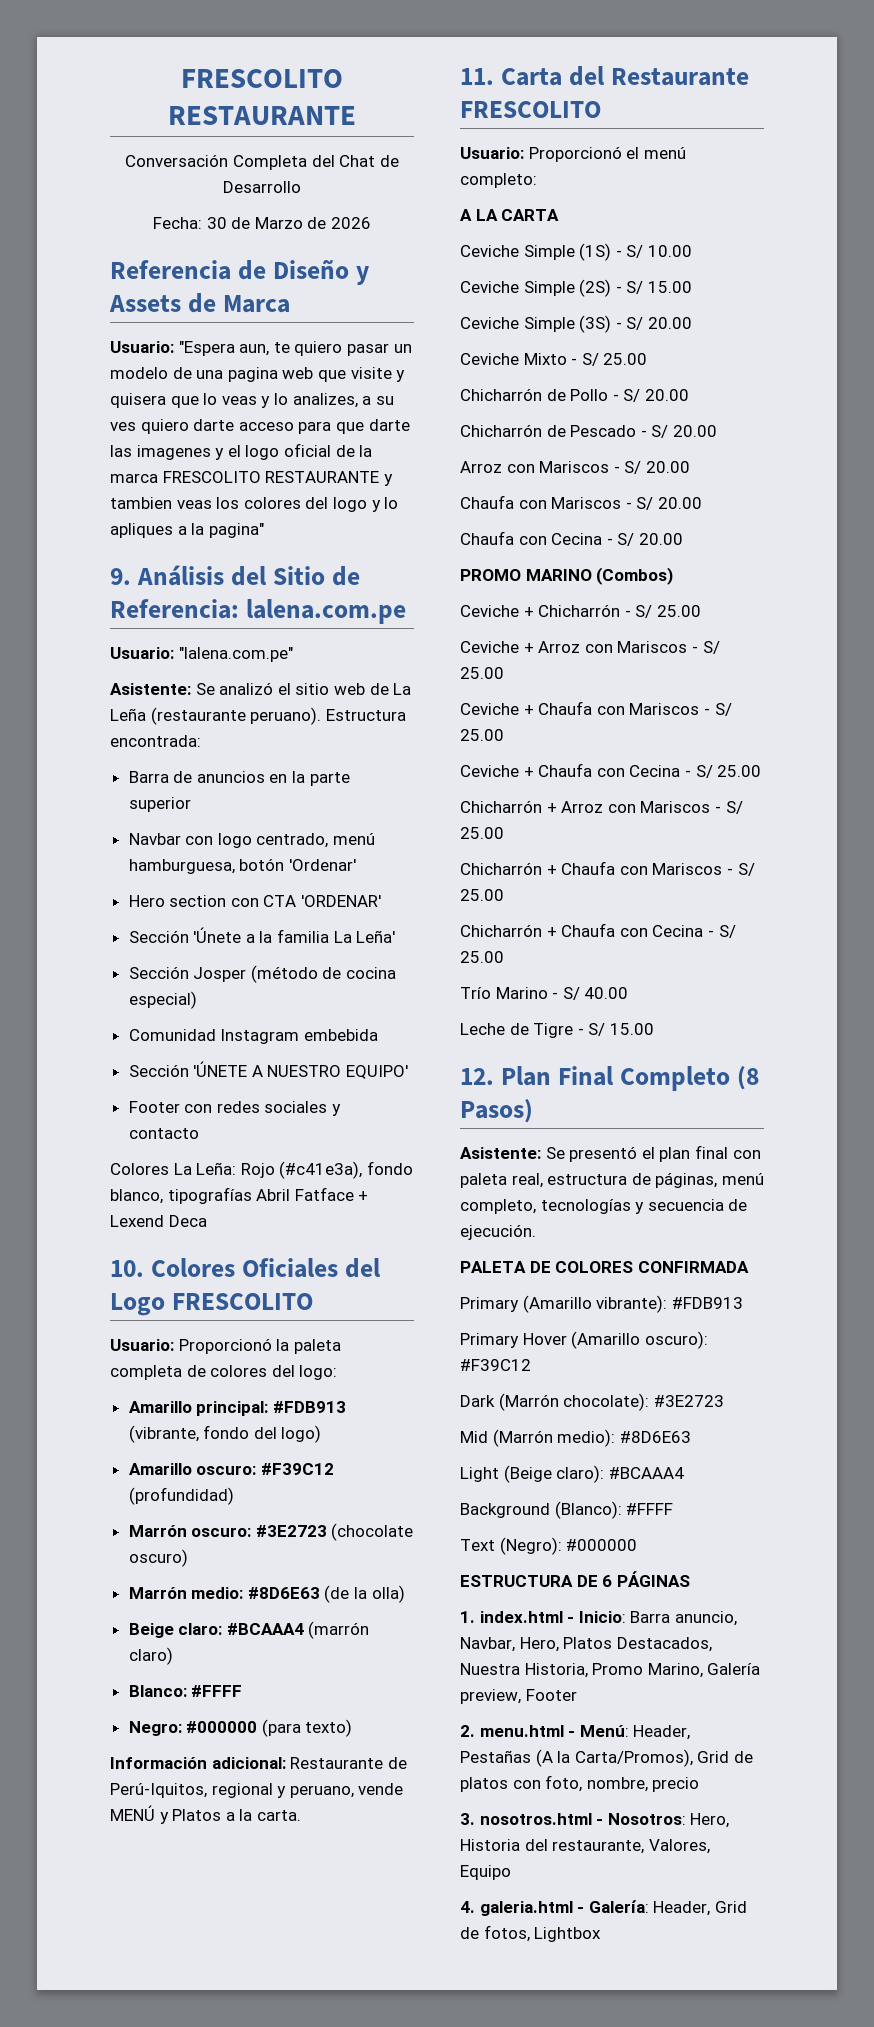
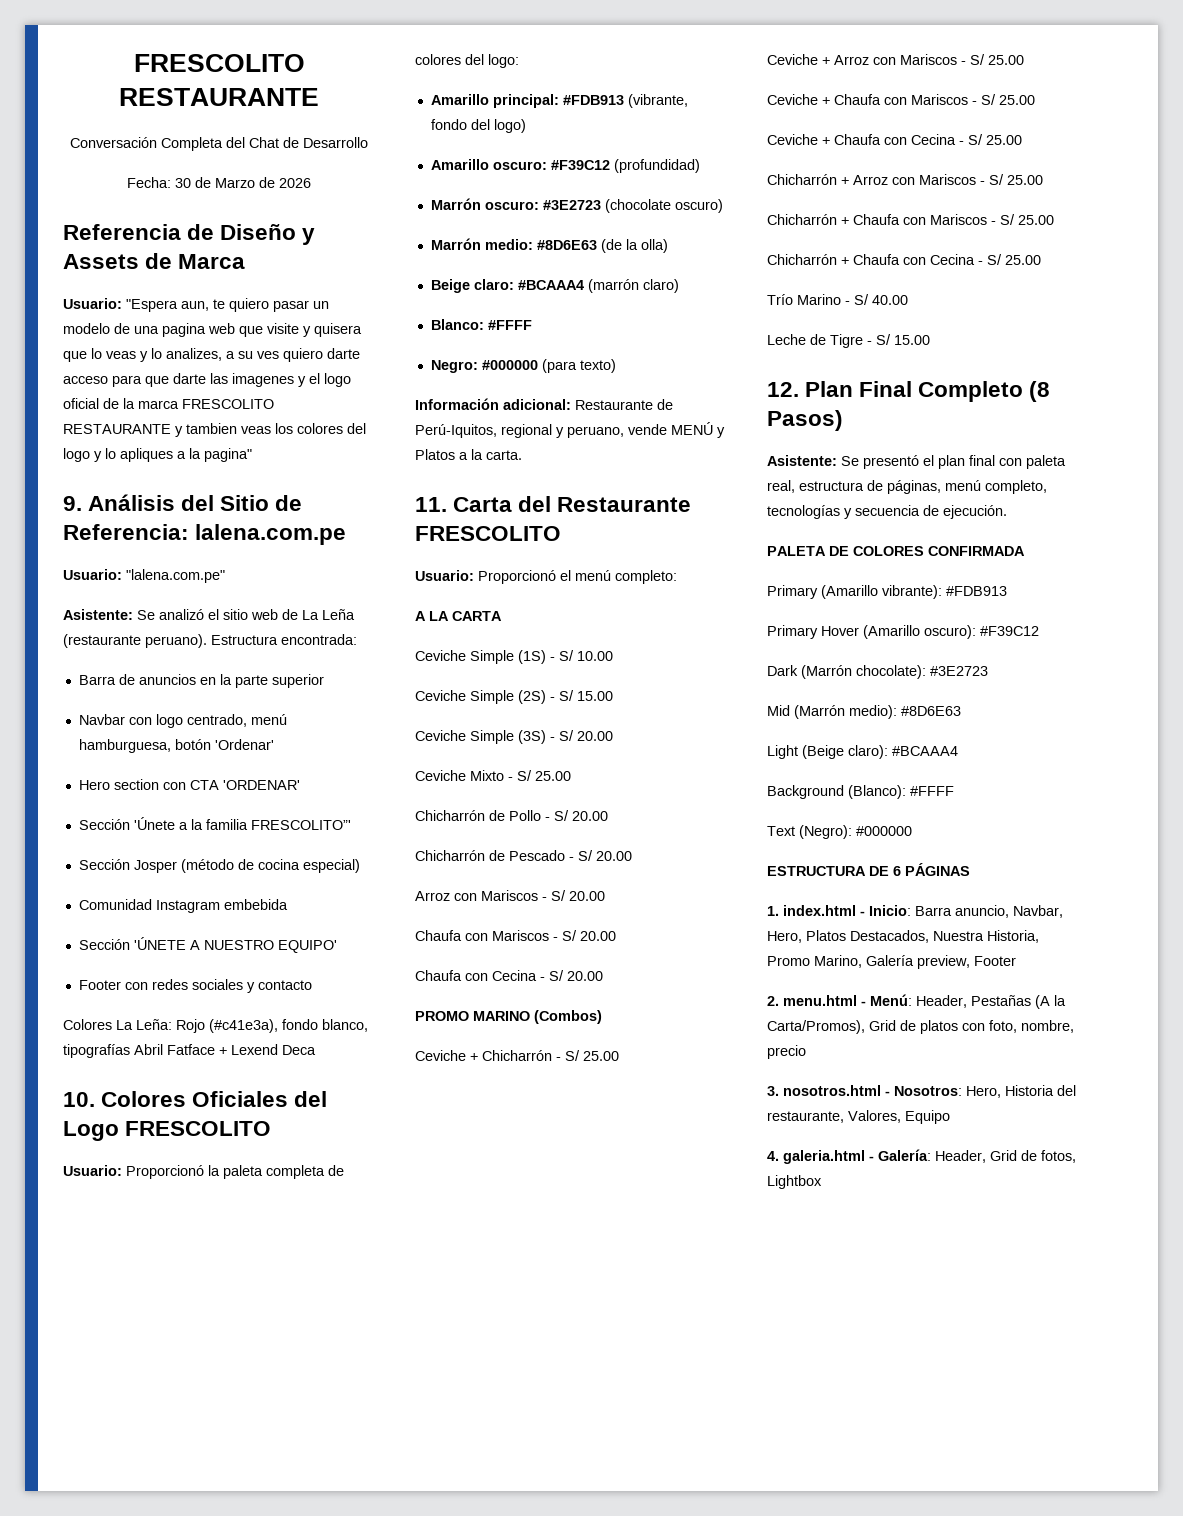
[333,930,396,943] La Leña' -> [250,820,351,830] FRESCOLITO”'

